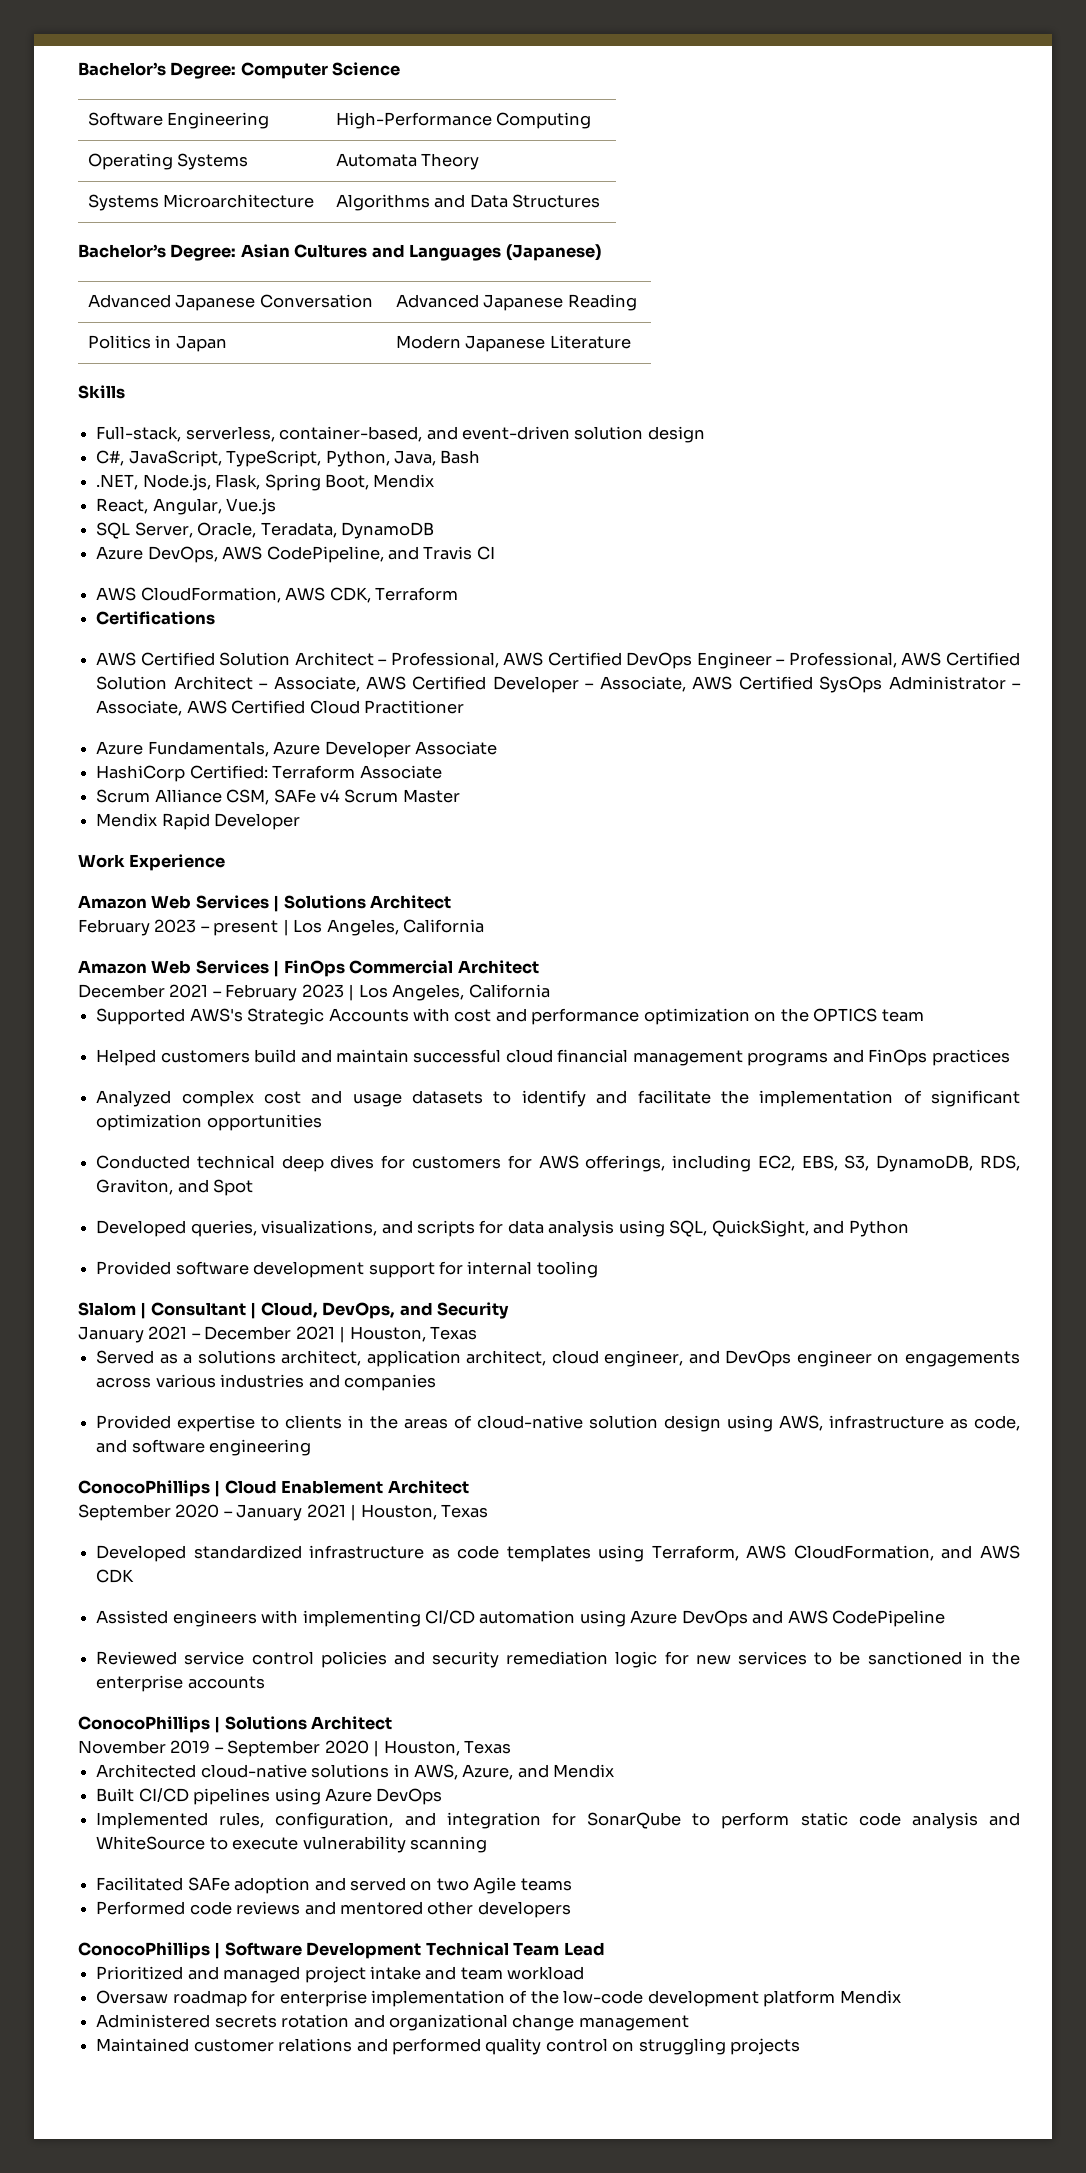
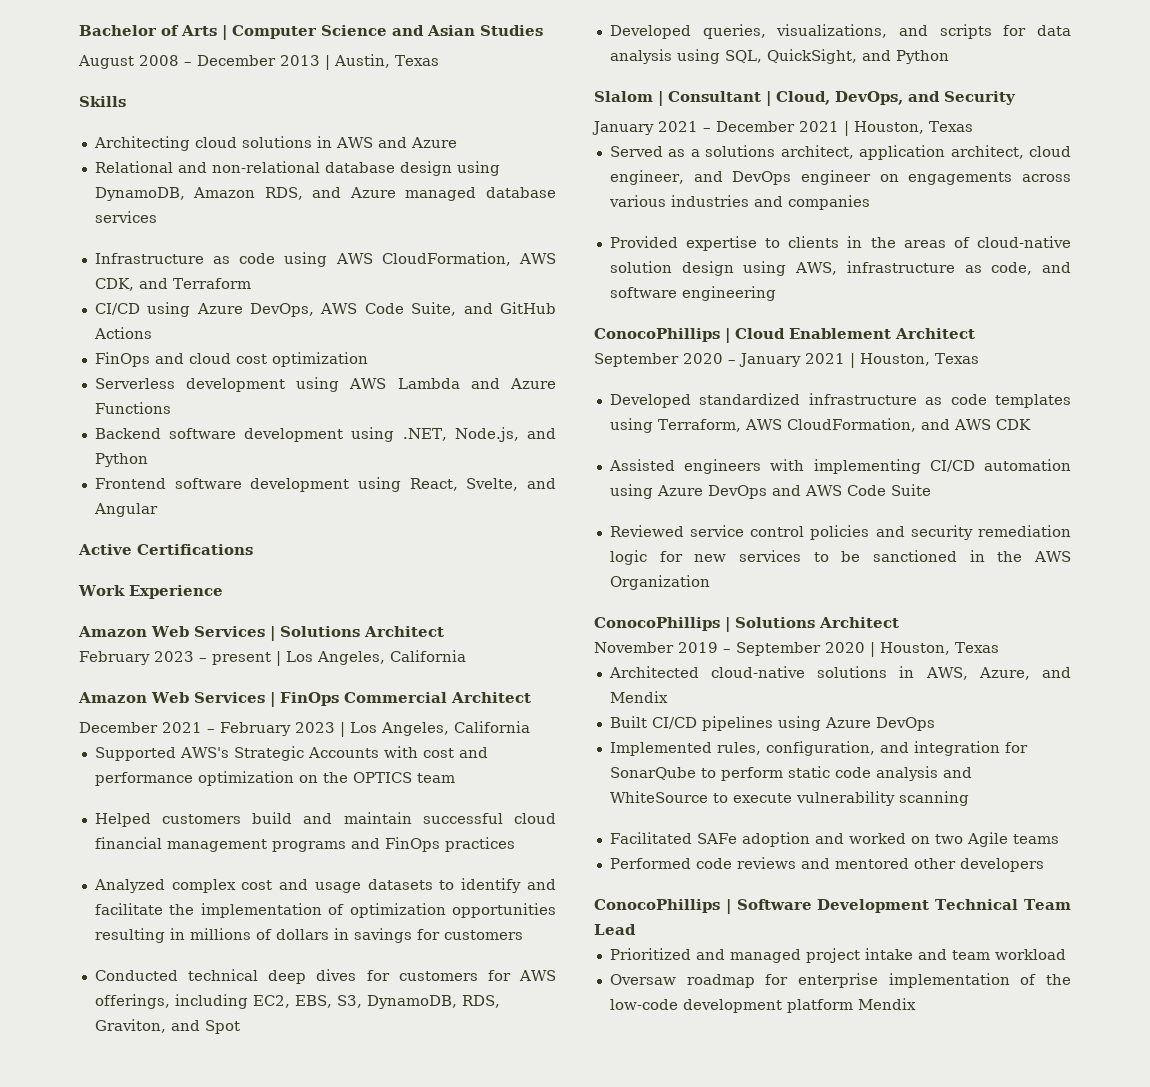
[78,62,401,79] [87,112,270,129] [335,112,592,129] [87,153,249,170] [335,153,480,170] [87,194,315,211] [335,194,601,211] [78,244,601,261] [87,294,373,311] [395,294,637,311] [87,335,227,352] [395,335,631,352] [78,385,125,399] [96,426,705,443] [96,450,481,467] [96,474,435,491] [96,498,277,515] [96,522,434,539] [96,546,495,563] Bachelor’s Degree: Computer Science // Software Engineering | High-Performance Computing // Operating Systems | Automata Theory // Systems Microarchitecture | Algorithms and Data Structures // Bachelor’s Degree: Asian Cultures and Languages (Japanese) // Advanced Japanese Conversation | Advanced Japanese Reading // Politics in Japan | Modern Japanese Literature // Skills // Full-stack, serverless, container-based, and event-driven solution design // C#, JavaScript, TypeScript, Python, Java, Bash // .NET, Node.js, Flask, Spring Boot, Mendix // React, Angular, Vue.js // SQL Server, Oracle, Teradata, DynamoDB // Azure DevOps, AWS CodePipeline, and Travis CI // -> [79,25,543,40] [78,54,439,70] [79,96,126,107] [93,136,457,151] [94,161,500,176] [94,187,556,201] [94,211,157,223] [94,252,328,267] Bachelor of Arts | Computer Science and Asian Studies // August 2008 – December 2013 | Austin, Texas // Skills // Architecting cloud solutions in AWS and Azure // Relational and non-relational database design using DynamoDB, Amazon RDS, and Azure managed database services // Infrastructure as code using
(371, 595) none -> [138,278,168,289] and
[96,611,216,625] [96,652,1020,669] [96,676,1022,693] [96,700,464,716] [96,741,497,758] [96,765,442,782] [96,789,460,805] [96,813,301,830] Certifications // AWS Certified Solution Architect – Professional, AWS Certified DevOps Engineer – Professional, AWS Certified Solution Architect – Associate, AWS Certified Developer – Associate, AWS Certified SysOps Administrator – Associate, AWS Certified Cloud Practitioner // Azure Fundamentals, Azure Developer Associate // HashiCorp Certified: Terraform Associate // Scrum Alliance CSM, SAFe v4 Scrum Master // Mendix Rapid Developer -> [94,302,557,317] [93,327,152,339] [94,352,368,367] [94,377,556,392] [94,402,171,414] [94,427,557,442] [94,453,148,467] [94,477,556,492] [93,503,158,517] [78,544,253,555] CI/CD using Azure DevOps, AWS Code Suite, and GitHub Actions // FinOps and cloud cost optimization // Serverless development using AWS Lambda and Azure Functions // Backend software development using .NET, Node.js, and Python // Frontend software development using React, Svelte, and Angular // Active Certifications
[931,1090,1021,1107] significant -> (345, 909) none
(322, 1122) none -> [94,928,523,943] resulting in millions of dollars in savings for customers
[96,1261,598,1278] // Provided software development support for internal tooling -> (949, 57) none
[832,1610,946,1627] CodePipeline -> [846,484,931,496] Code Suite
[96,1675,265,1692] enterprise accounts -> [1034,551,1071,562] [609,575,710,590] AWS Organization
[349,1877,406,1891] served -> [848,833,906,844] worked
[96,2014,689,2031] [96,2038,801,2055] // Administered secrets rotation and organizational change management // Maintained customer relations and performed quality control on struggling projects -> (916, 1004) none

